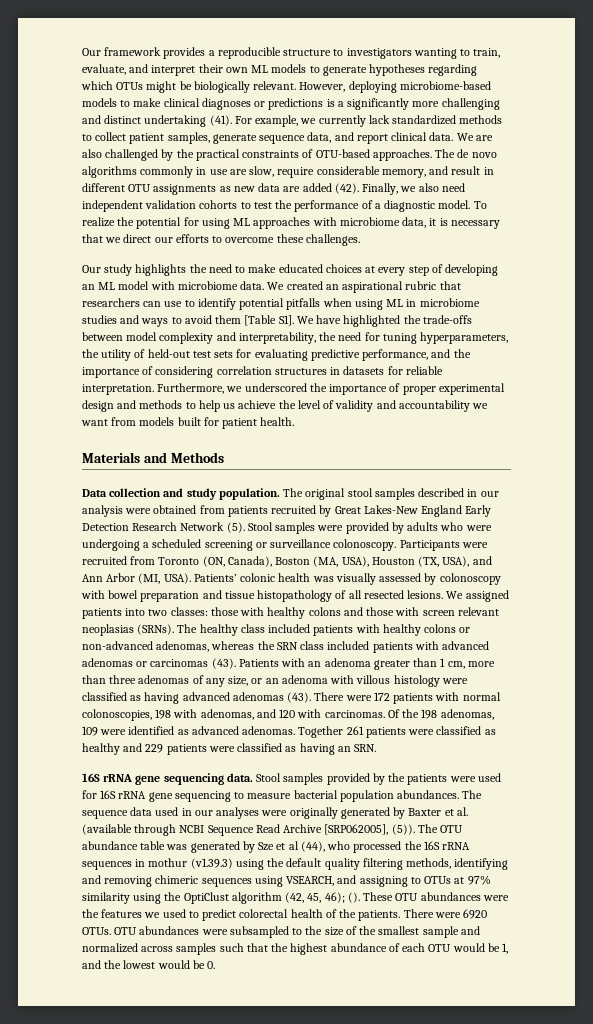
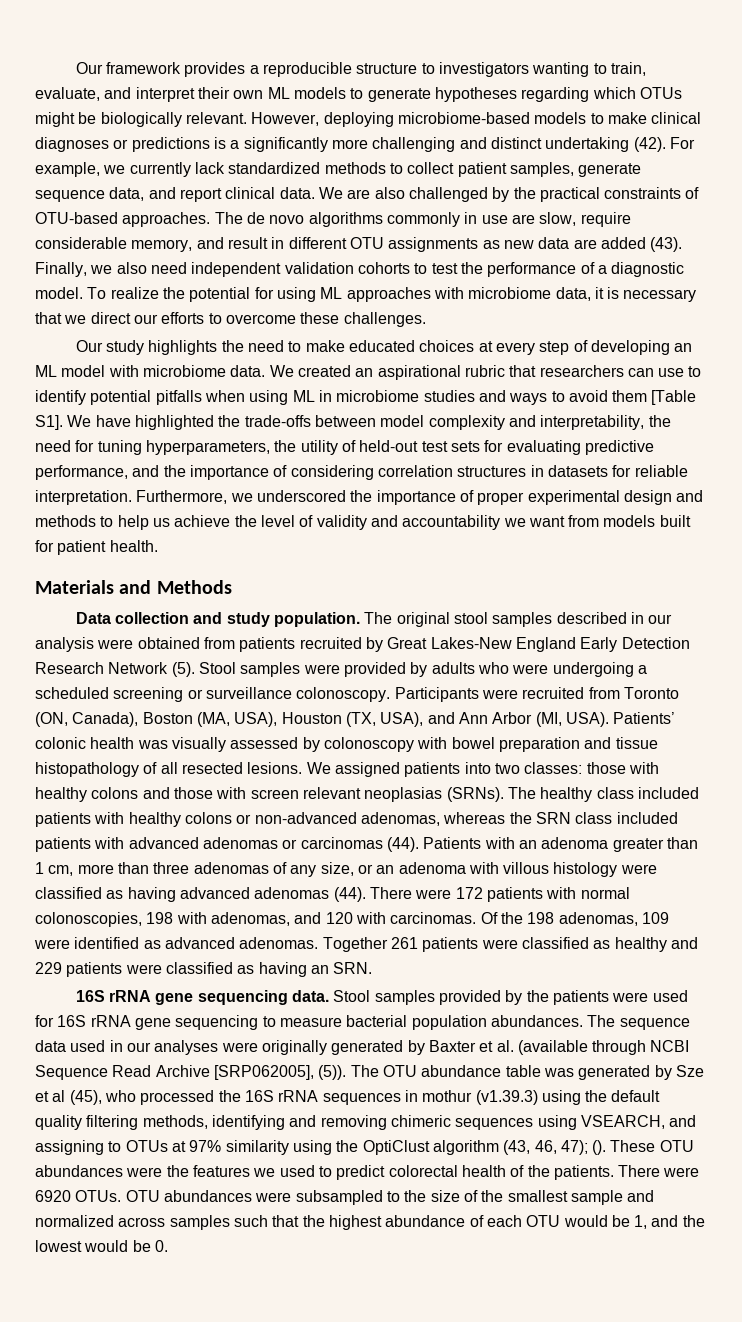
[209,115,232,126] (41). -> [633,137,666,152] (42).
[334,183,359,194] (42). -> [650,237,683,252] (43).
[211,658,236,669] (43). -> [386,837,419,852] (44).
[287,692,312,703] (43). -> [333,887,366,902] (44).
[300,841,325,852] (44), -> [69,1090,102,1105] (45),
[285,892,345,903] (42, 45, 46); -> [503,1140,588,1155] (43, 46, 47);

